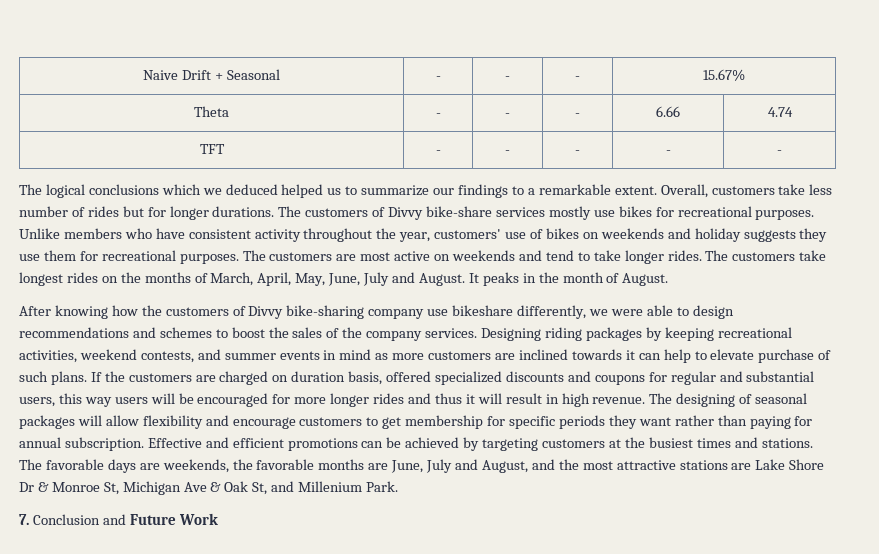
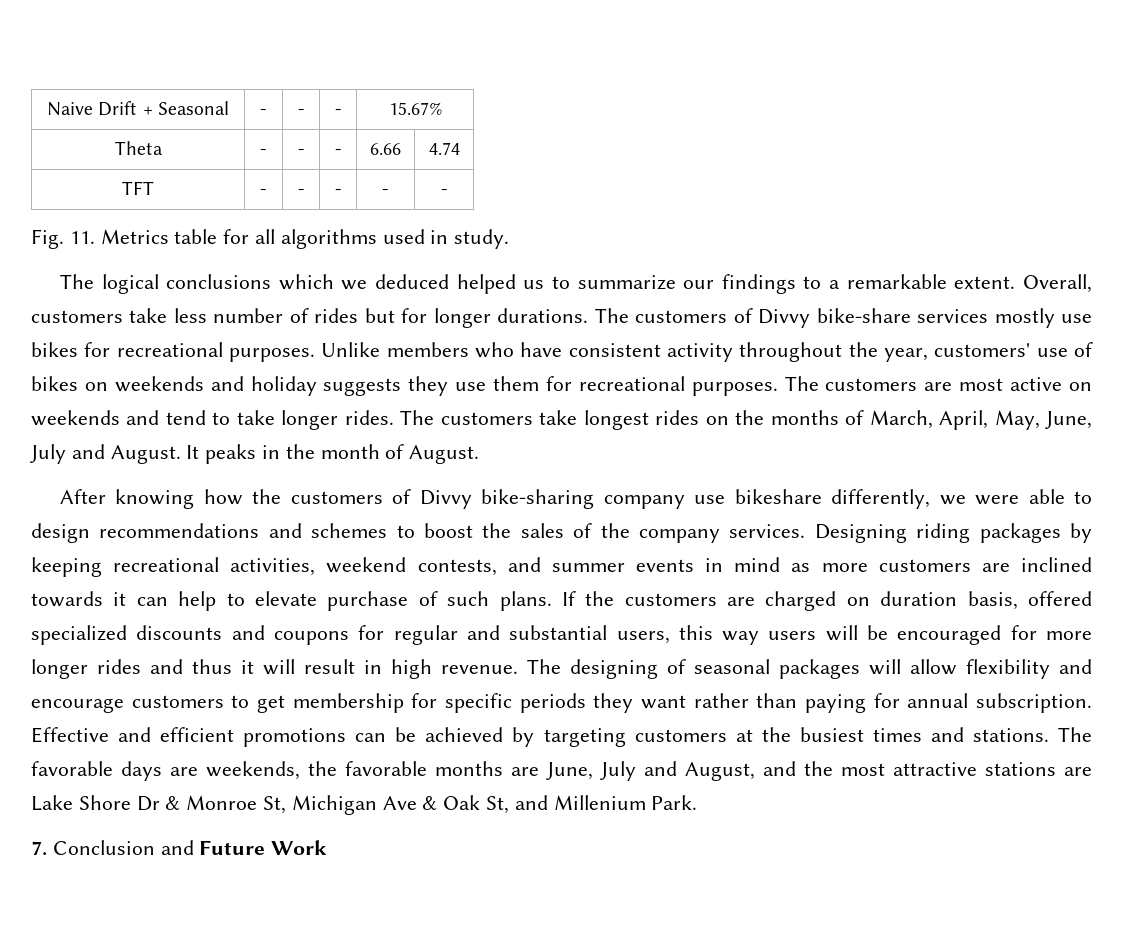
(782, 152) none -> [31,229,510,249] // Fig. 11. Metrics table for all algorithms used in study.

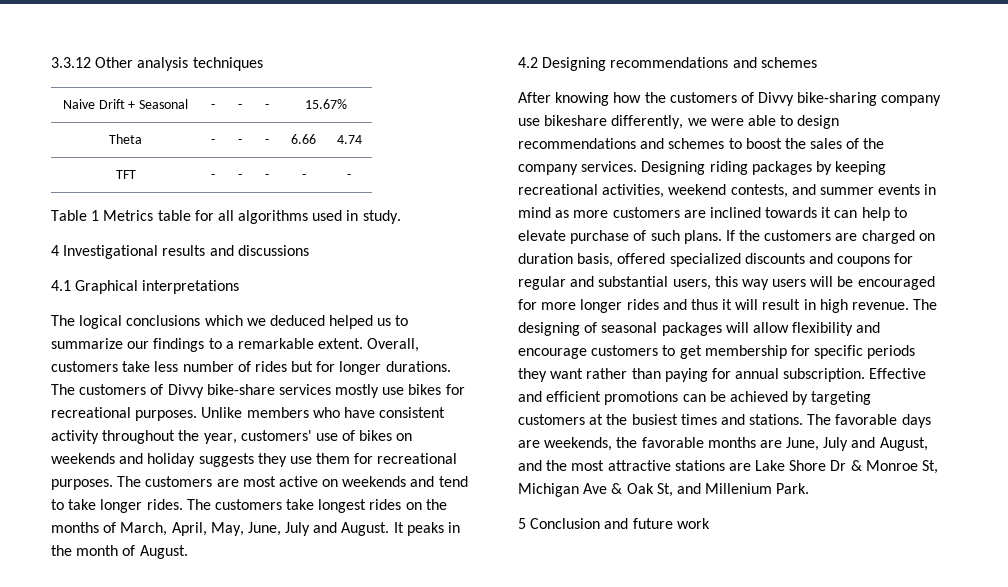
(47, 109) none -> [51,57,263,71] 3.3.12 Other analysis techniques //
[31,229,95,249] Fig. 11. -> [51,210,100,221] Table 1
(510, 239) none -> [51,245,309,259] [51,280,240,294] // 4 Investigational results and discussions // 4.1 Graphical interpretations
(480, 454) none -> [518,57,817,71] // 4.2 Designing recommendations and schemes
[31,841,47,856] 7. -> [518,518,526,529] 5
[199,840,328,855] Future Work -> [632,518,710,529] future work

